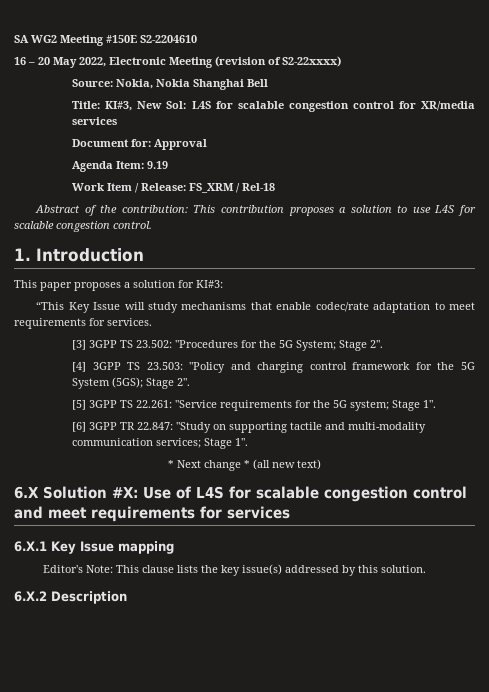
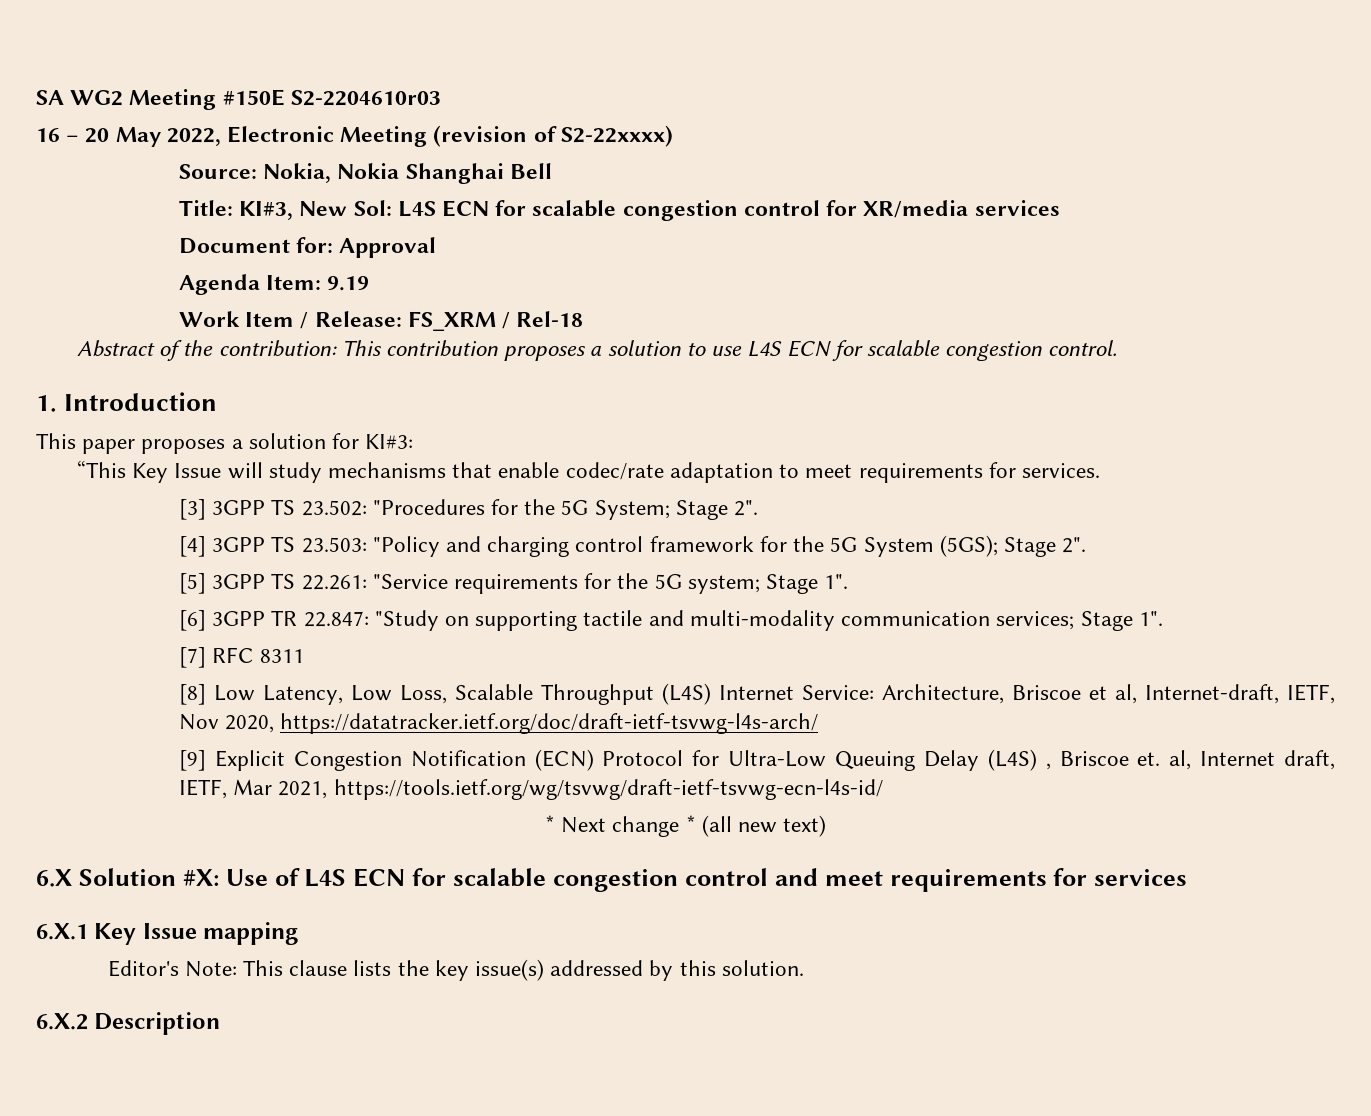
[140,35,197,43] S2-2204610 -> [290,90,441,106] S2-2204610r03
(211, 105) none -> [442,200,490,217] ECN
(456, 209) none -> [786,340,831,357] ECN
(249, 442) none -> [179,647,305,668] [179,683,1335,705] [179,713,819,734] [179,749,1336,771] [179,779,883,800] // [7] RFC 8311 // [8] Low Latency, Low Loss, Scalable Throughput (L4S) Internet Service: Architecture, Briscoe et al, Internet-draft, IETF, Nov 2020, https://datatracker.ietf.org/doc/draft-ietf-tsvwg-l4s-arch/ // [9] Explicit Congestion Notification (ECN) Protocol for Ultra-Low Queuing Delay (L4S) , Briscoe et. al, Internet draft, IETF, Mar 2021, https://tools.ietf.org/wg/tsvwg/draft-ietf-tsvwg-ecn-l4s-id/
(224, 492) none -> [353,868,406,887] ECN

